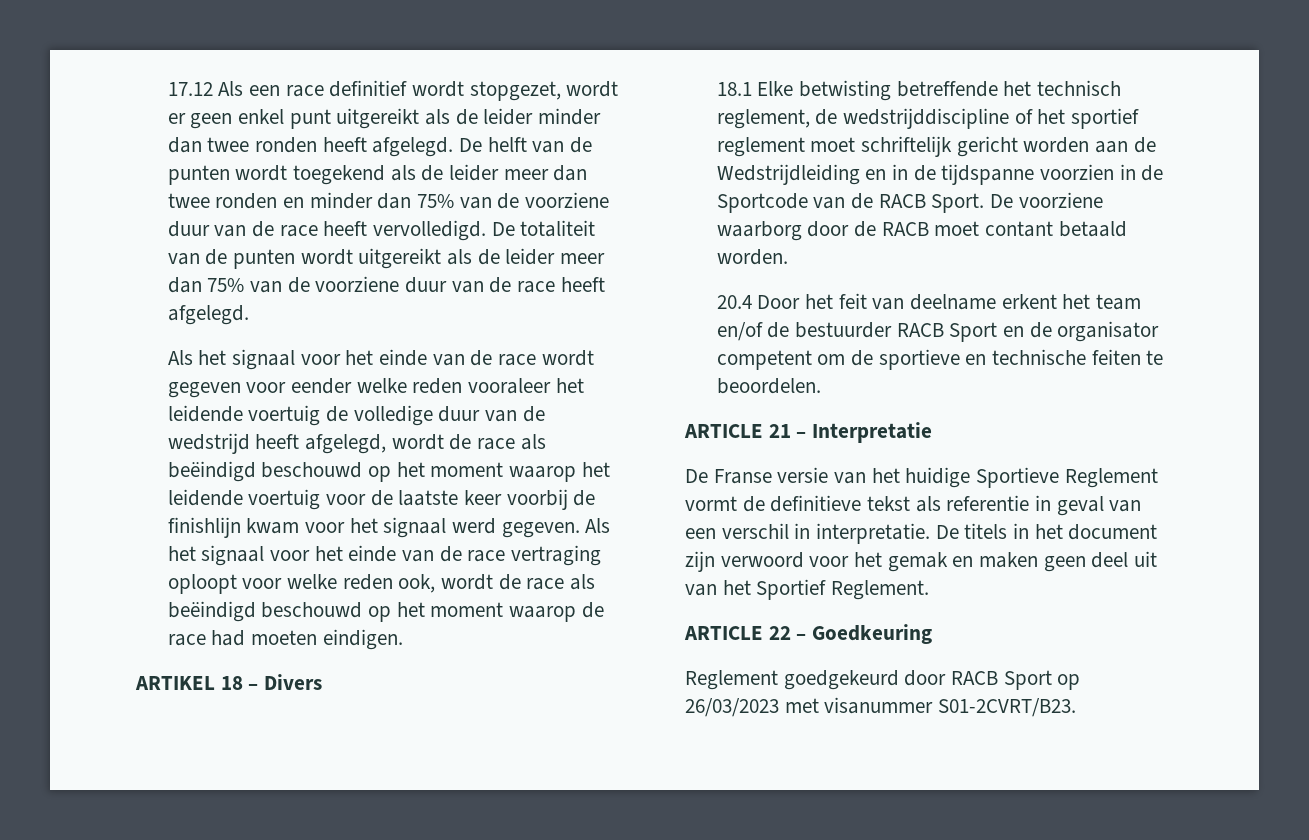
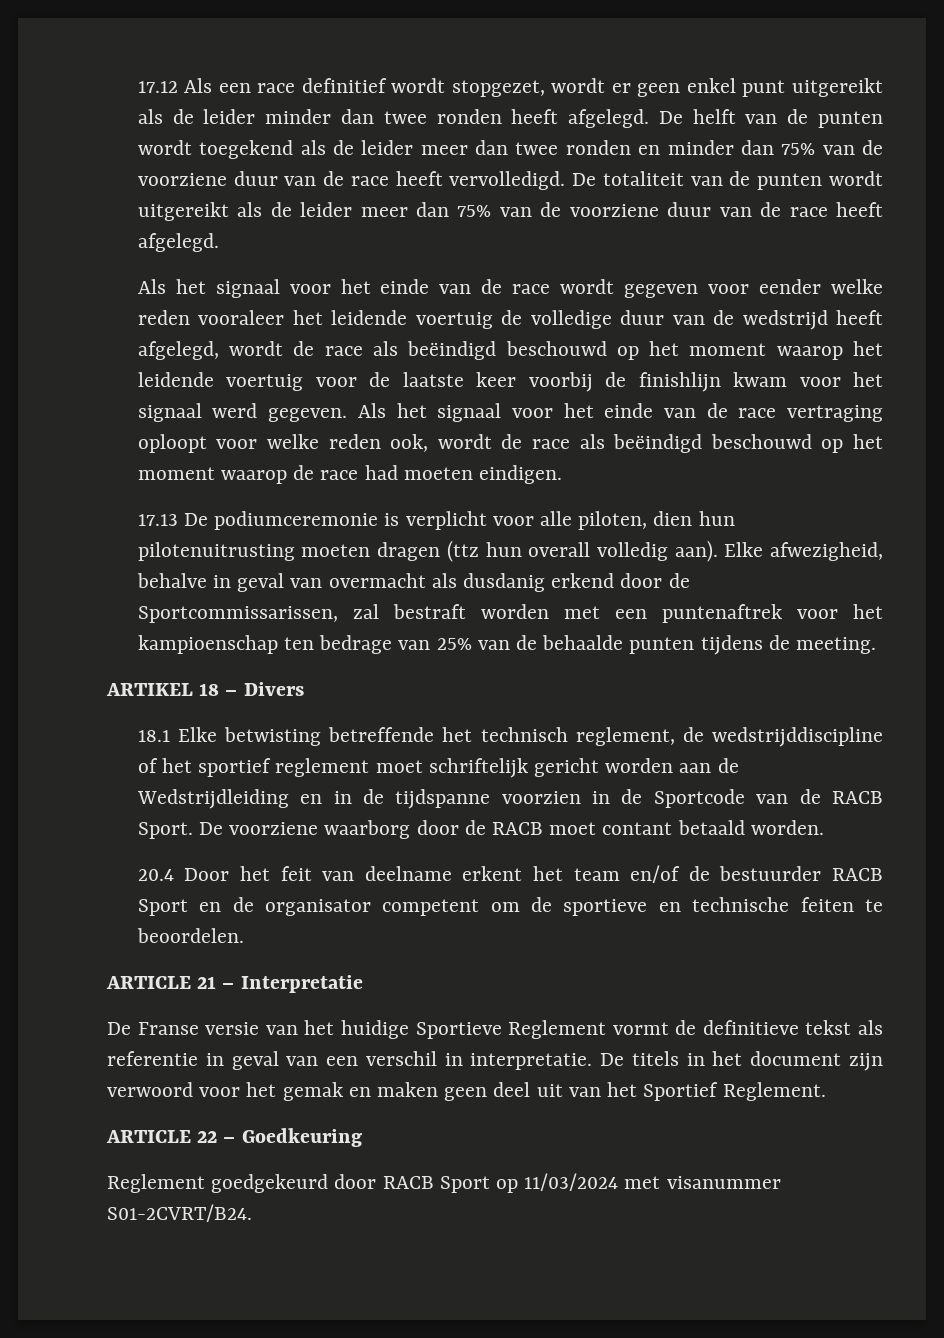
(403, 639) none -> [137,511,735,530] [137,540,883,562] [136,573,690,592] [137,604,884,623] [137,635,877,655] // 17.13 De podiumceremonie is verplicht voor alle piloten, dien hun pilotenuitrusting moeten dragen (ttz hun overall volledig aan). Elke afwezigheid, behalve in geval van overmacht als dusdanig erkend door de Sportcommissarissen, zal bestraft worden met een puntenaftrek voor het kampioenschap ten bedrage van 25% van de behaalde punten tijdens de meeting.
[685,698,779,717] 26/03/2023 -> [524,1173,619,1191] 11/03/2024
[938,698,1077,717] S01-2CVRT/B23. -> [107,1204,252,1222] S01-2CVRT/B24.

